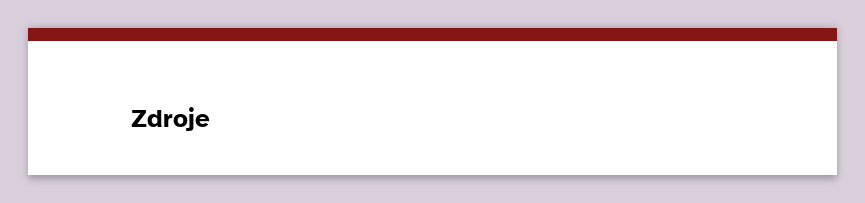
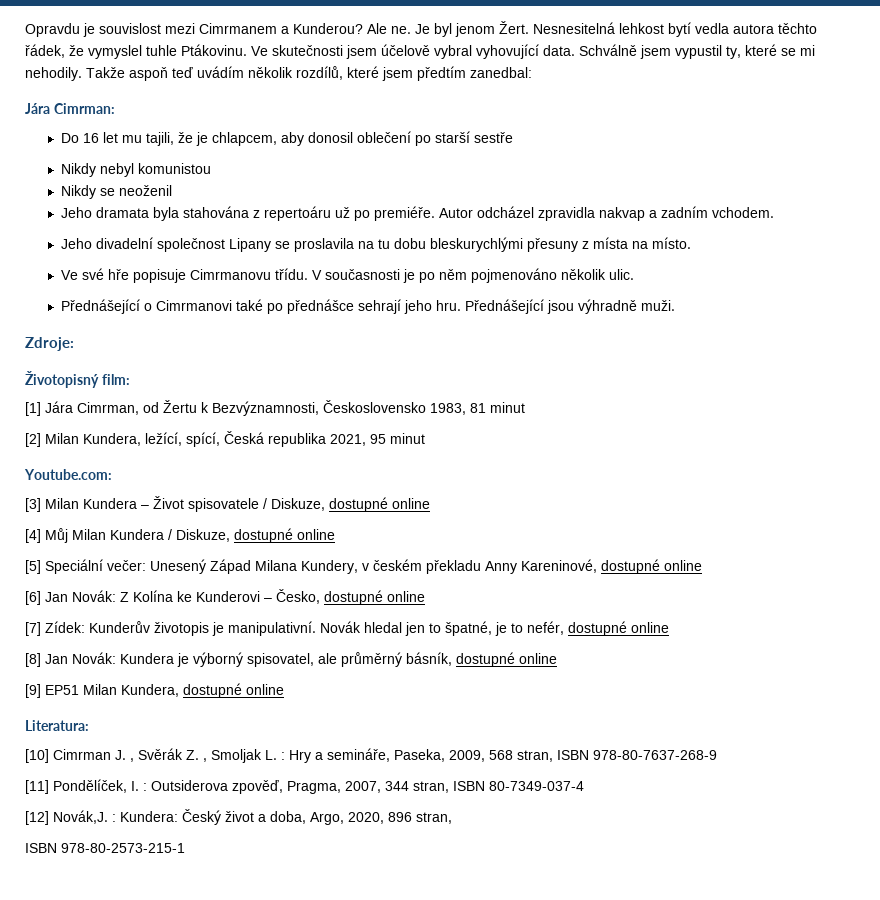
[131,107,210,131] Zdroje -> [25,21,817,37] [25,44,815,59] [25,66,532,81] [25,103,115,114] [60,131,513,146] [60,163,211,177] [60,185,172,199] [60,206,774,221] [60,237,691,252] [60,268,634,283] [60,299,675,314] [25,337,74,351] [25,371,130,388] [25,400,525,416] [25,431,425,447] [24,469,112,480] [25,496,430,512] [25,528,335,543] [25,559,702,574] [25,589,425,605] [25,621,669,636] [25,652,557,667] [25,683,284,698] [25,720,89,731] [25,748,717,763] [25,779,584,794] [25,809,452,825] [25,843,185,853] Opravdu je souvislost mezi Cimrmanem a Kunderou? Ale ne. Je byl jenom Žert. Nesnesitelná lehkost bytí vedla autora těchto řádek, že vymyslel tuhle Ptákovinu. Ve skutečnosti jsem účelově vybral vyhovující data. Schválně jsem vypustil ty, které se mi nehodily. Takže aspoň teď uvádím několik rozdílů, které jsem předtím zanedbal: // Jára Cimrman: // Do 16 let mu tajili, že je chlapcem, aby donosil oblečení po starší sestře // Nikdy nebyl komunistou // Nikdy se neoženil // Jeho dramata byla stahována z repertoáru už po premiéře. Autor odcházel zpravidla nakvap a zadním vchodem. // Jeho divadelní společnost Lipany se proslavila na tu dobu bleskurychlými přesuny z místa na místo. // Ve své hře popisuje Cimrmanovu třídu. V současnosti je po něm pojmenováno několik ulic. // Přednášející o Cimrmanovi také po přednášce sehrají jeho hru. Přednášející jsou výhradně muži. // Zdroje: // Životopisný film: // [1] Jára Cimrman, od Žertu k Bezvýznamnosti, Československo 1983, 81 minut // [2] Milan Kundera, ležící, spící, Česká republika 2021, 95 minut // Youtube.com: // [3] Milan Kundera – Život spisovatele / Diskuze, dostupné online // [4] Můj Milan Kundera / Diskuze, dostupné online // [5] Speciální večer: Unesený Západ Milana Kundery, v českém překladu Anny Kareninové, dostupné online // [6] Jan Novák: Z Kolína ke Kunderovi – Česko, dostupné online // [7] Zídek: Kunderův životopis je manipulativní. Novák hledal jen to špatné, je to nefér, dostupné online // [8] Jan Novák: Kundera je výborný spisovatel, ale průměrný básník, dostupné online // [9] EP51 Milan Kundera, dostupné online // Literatura: // [10] Cimrman J. , Svěrák Z. , Smoljak L. : Hry a semináře, Paseka, 2009, 568 stran, ISBN 978-80-7637-268-9 // [11] Pondělíček, I. : Outsiderova zpověď, Pragma, 2007, 344 stran, ISBN 80-7349-037-4 // [12] Novák,J. : Kundera: Český život a doba, Argo, 2020, 896 stran, // ISBN 978-80-2573-215-1

